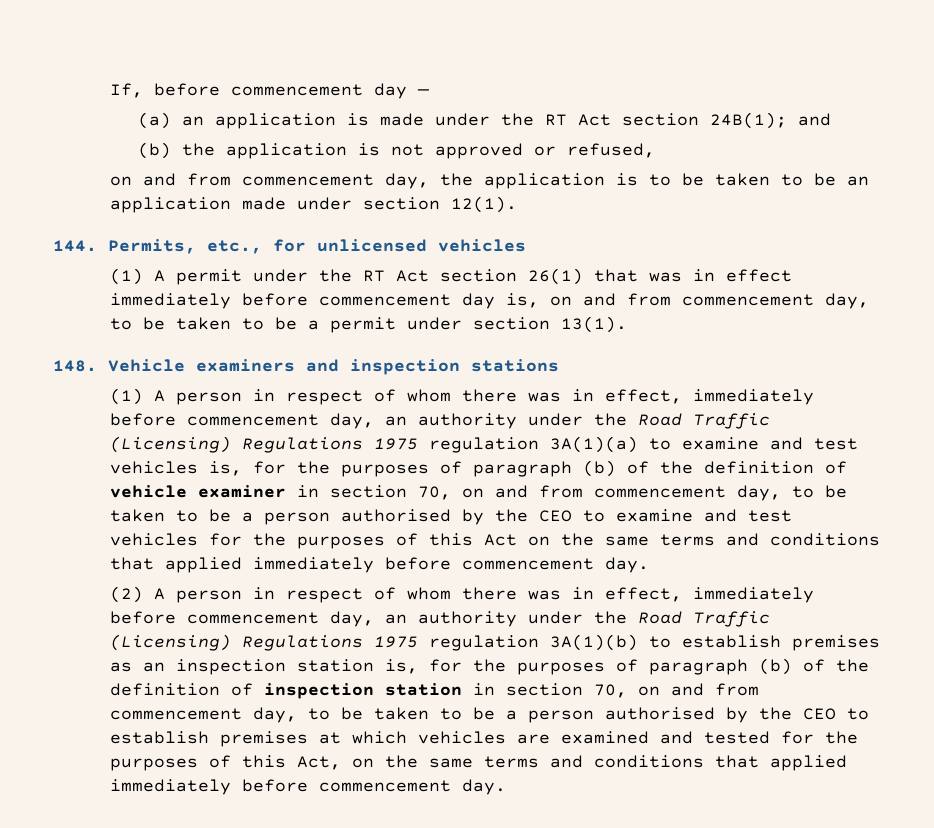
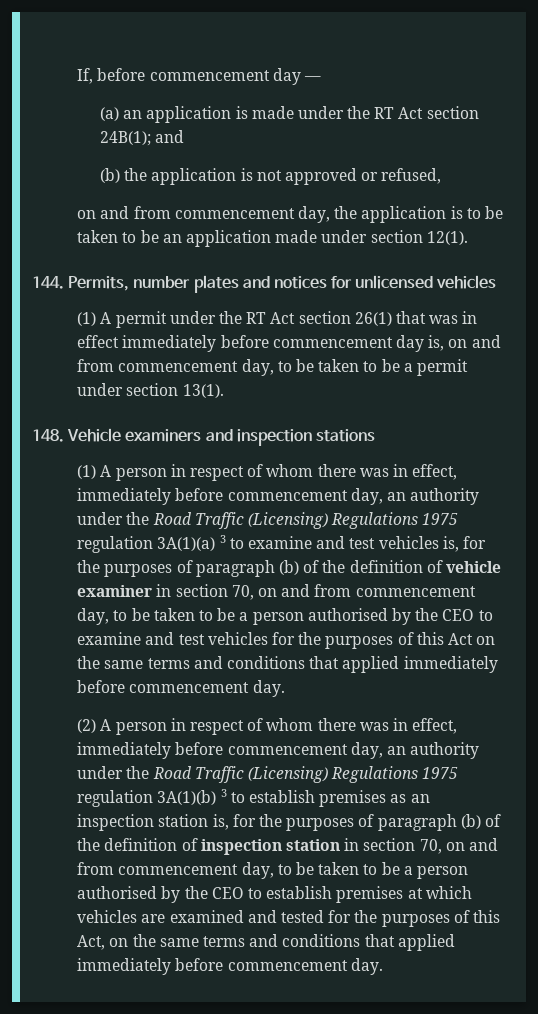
[207,240,262,254] etc., -> [133,275,327,293] number plates and notices
(638, 444) none -> [219,535,226,543] 3
(638, 642) none -> [220,789,227,797] 3

